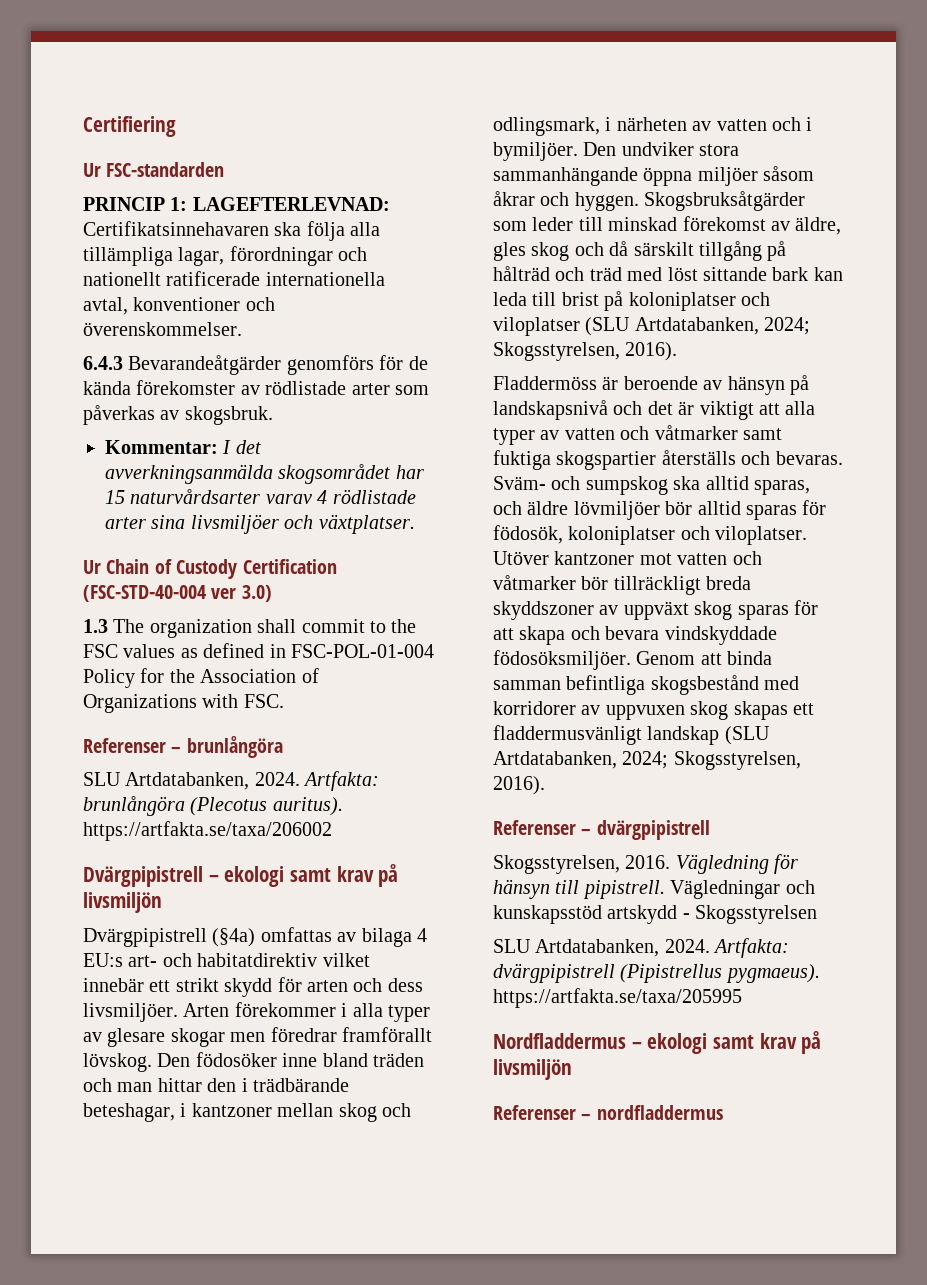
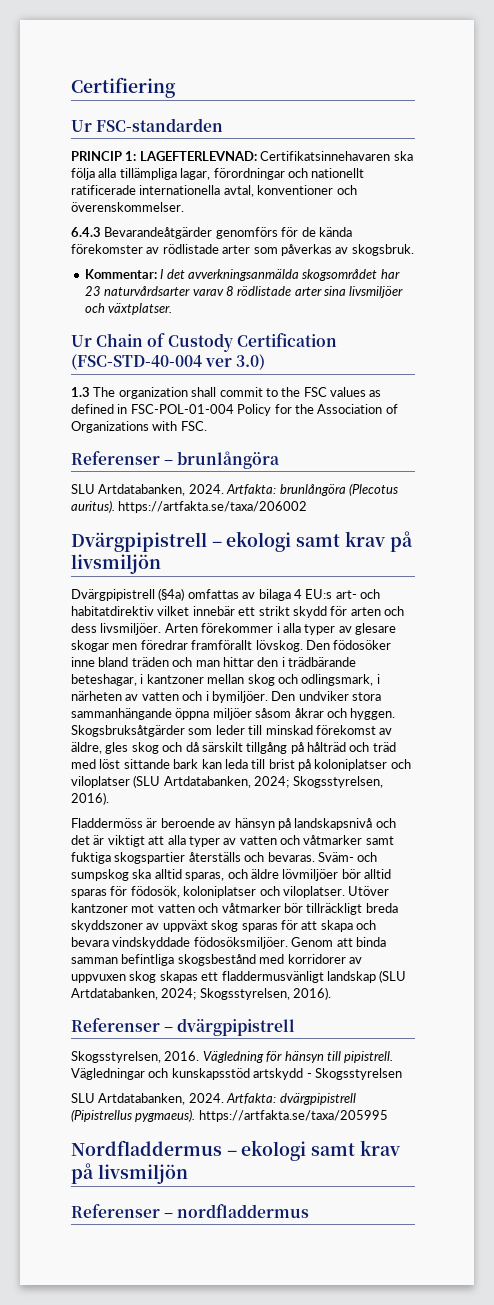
[105,490,125,504] 15 -> [84,286,101,296] 23
[317,490,328,504] 4 -> [225,286,234,296] 8

